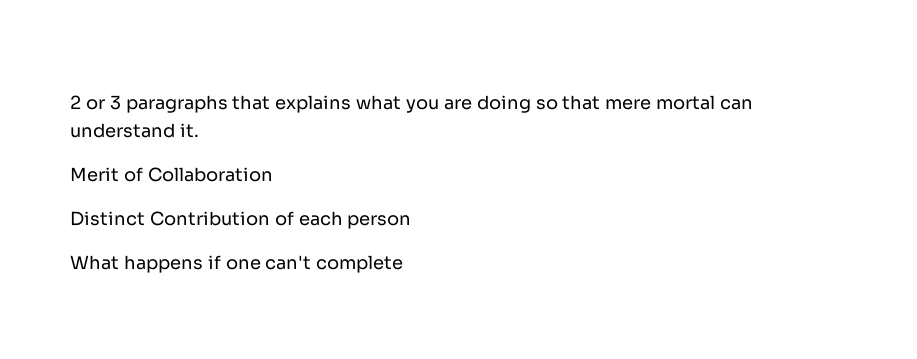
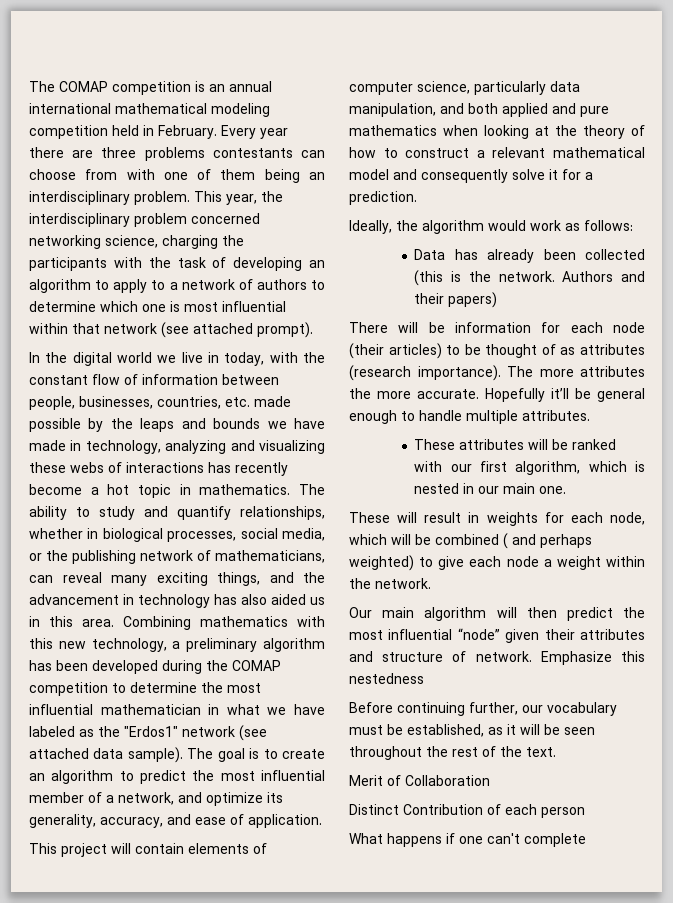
[70,95,754,113] [70,123,199,138] 2 or 3 paragraphs that explains what you are doing so that mere mortal can understand it. -> [29,81,272,95] [29,103,270,117] [29,125,288,139] [29,147,325,161] [29,169,325,183] [29,191,283,205] [29,213,260,227] [29,235,244,249] [29,257,325,271] [29,279,325,293] [29,301,286,312] [29,322,313,338] [29,352,325,366] [29,374,279,385] [29,396,291,410] [29,418,325,432] [29,440,325,454] [29,462,288,476] [29,484,325,498] [29,506,325,520] [29,528,325,542] [29,550,325,564] [29,572,325,586] [29,594,325,608] [29,616,325,630] [29,638,325,652] [29,660,281,674] [29,682,261,696] [29,704,325,715] [29,725,267,741] [29,747,325,763] [29,770,325,784] [29,792,283,806] [29,814,322,828] [29,843,267,857] [349,81,580,95] [349,103,609,117] [349,125,645,139] [349,147,645,158] [349,169,593,183] [349,191,417,205] [349,220,633,234] [414,249,645,263] [414,270,645,286] [414,292,498,308] [349,322,645,333] [349,343,645,359] [349,365,645,381] [349,388,645,402] [349,410,590,424] [414,439,617,450] [414,461,645,475] [414,483,567,494] [349,512,645,526] [349,533,592,549] [349,555,645,571] [349,578,431,589] [349,607,645,621] [349,628,645,643] [349,651,645,665] [349,673,424,684] [349,702,617,716] [349,724,595,737] [349,746,556,760] The COMAP competition is an annual international mathematical modeling competition held in February. Every year there are three problems contestants can choose from with one of them being an interdisciplinary problem. This year, the interdisciplinary problem concerned networking science, charging the participants with the task of developing an algorithm to apply to a network of authors to determine which one is most influential within that network (see attached prompt). // In the digital world we live in today, with the constant flow of information between people, businesses, countries, etc. made possible by the leaps and bounds we have made in technology, analyzing and visualizing these webs of interactions has recently become a hot topic in mathematics. The ability to study and quantify relationships, whether in biological processes, social media, or the publishing network of mathematicians, can reveal many exciting things, and the advancement in technology has also aided us in this area. Combining mathematics with this new technology, a preliminary algorithm has been developed during the COMAP competition to determine the most influential mathematician in what we have labeled as the "Erdos1" network (see attached data sample). The goal is to create an algorithm to predict the most influential member of a network, and optimize its generality, accuracy, and ease of application. // This project will contain elements of computer science, particularly data manipulation, and both applied and pure mathematics when looking at the theory of how to construct a relevant mathematical model and consequently solve it for a prediction. // Ideally, the algorithm would work as follows: // Data has already been collected (this is the network. Authors and their papers) // There will be information for each node (their articles) to be thought of as attributes (research importance). The more attributes the more accurate. Hopefully it’ll be general enough to handle multiple attributes. // These attributes will be ranked with our first algorithm, which is nested in our main one. // These will result in weights for each node, which will be combined ( and perhaps weighted) to give each node a weight within the network. // Our main algorithm will then predict the most influential “node” given their attributes and structure of network. Emphasize this nestedness // Before continuing further, our vocabulary must be established, as it will be seen throughout the rest of the text.

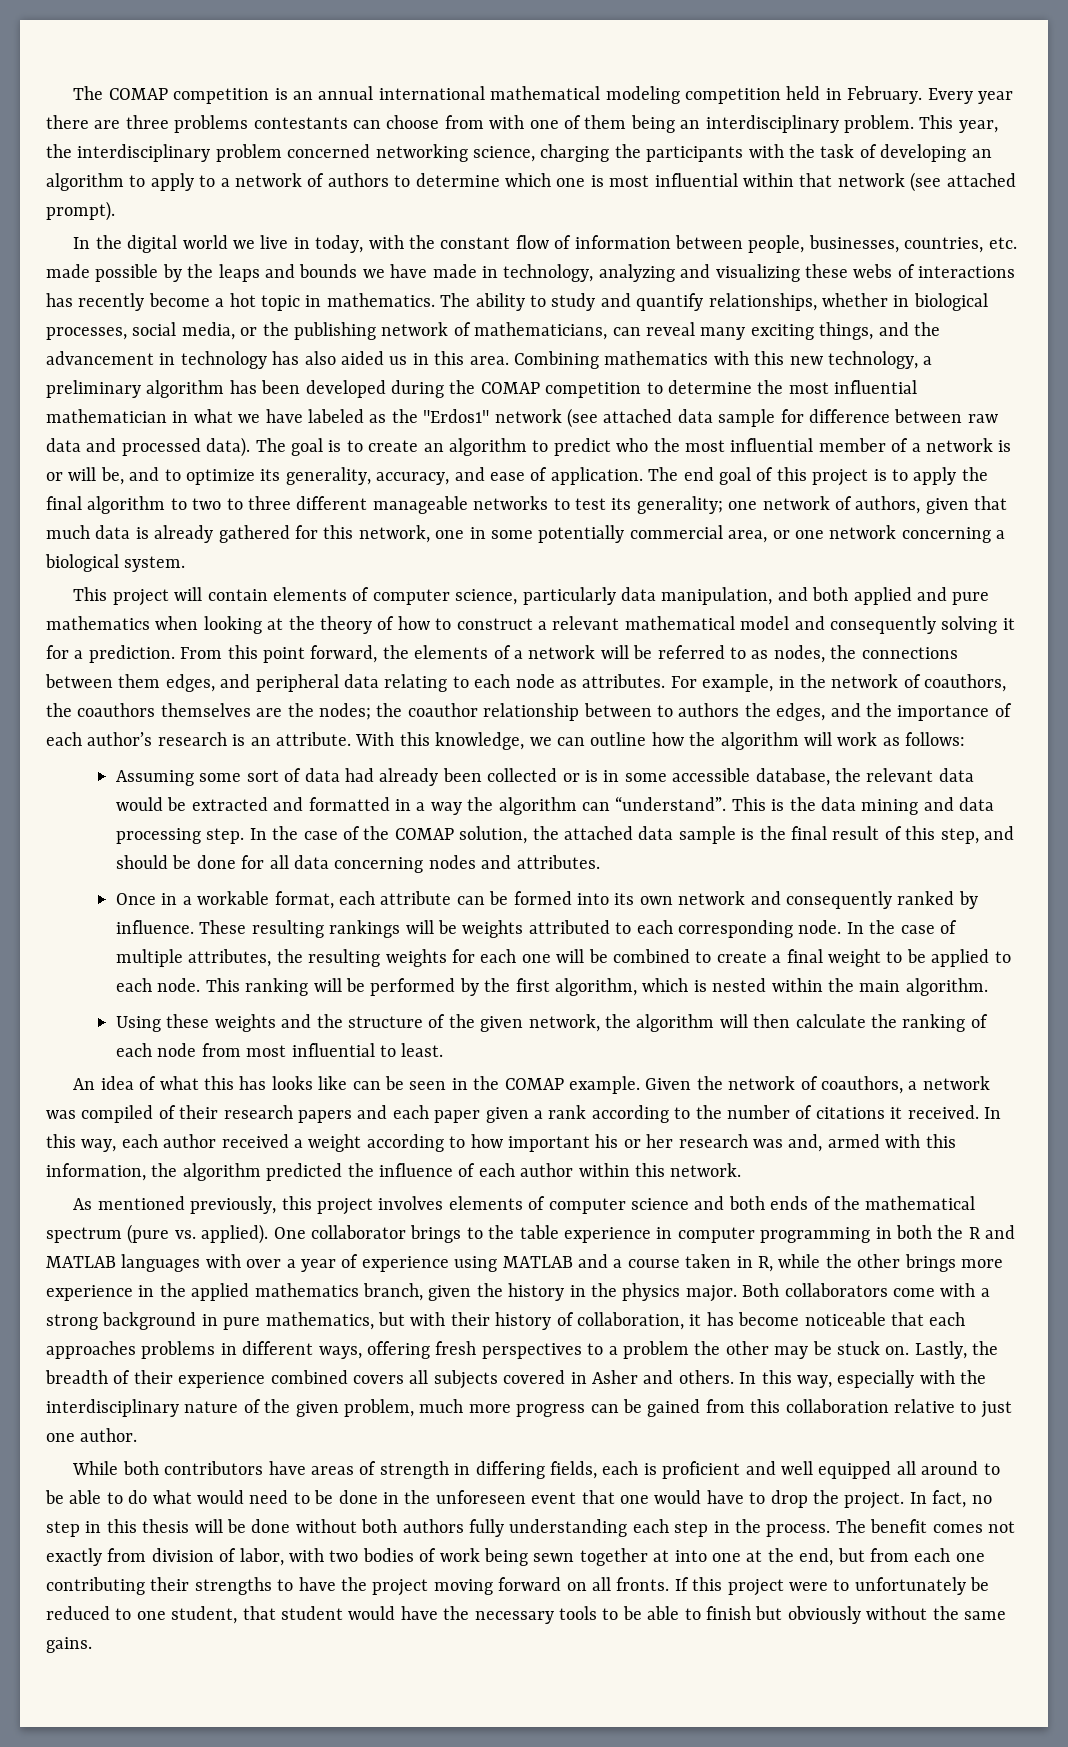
[127,747,183,763] sample). -> [718,409,998,427] [46,437,251,457] sample for difference between raw data and processed data).
(186, 777) none -> [616,438,649,452] who
[118,792,202,805] network, and -> [925,438,1012,452] [46,467,181,485] network is or will be, and to
(322, 821) none -> [648,467,988,486] [46,496,1008,514] [46,525,1006,543] [45,554,186,572] The end goal of this project is to apply the final algorithm to two to three different manageable networks to test its generality; one network of authors, given that much data is already gathered for this network, one in some potentially commercial area, or one network concerning a biological system.
[512,169,545,180] solve -> [941,616,998,634] solving
[349,220,526,234] // Ideally, the algorithm would -> [180,645,958,663] [45,674,1007,692] [46,703,1012,721] [46,732,832,750] From this point forward, the elements of a network will be referred to as nodes, the connections between them edges, and peripheral data relating to each node as attributes. For example, in the network of coauthors, the coauthors themselves are the nodes; the coauthor relationship between to authors the edges, and the importance of each author’s research is an attribute. With this knowledge, we can outline how the algorithm will
[414,249,645,263] [414,270,645,286] [414,292,498,308] [349,322,645,333] [349,343,645,359] [349,365,645,381] [349,388,645,402] [349,410,590,424] [414,439,617,450] [414,461,472,472] Data has already been collected (this is the network. Authors and their papers) // There will be information for each node (their articles) to be thought of as attributes (research importance). The more attributes the more accurate. Hopefully it’ll be general enough to handle multiple attributes. // These attributes will be ranked with our -> [115,768,974,786] [115,796,995,815] [115,826,1014,844] [115,855,600,873] [115,891,978,909] [115,920,957,938] [115,949,1011,967] [115,978,511,996] Assuming some sort of data had already been collected or is in some accessible database, the relevant data would be extracted and formatted in a way the algorithm can “understand”. This is the data mining and data processing step. In the case of the COMAP solution, the attached data sample is the final result of this step, and should be done for all data concerning nodes and attributes. // Once in a workable format, each attribute can be formed into its own network and consequently ranked by influence. These resulting rankings will be weights attributed to each corresponding node. In the case of multiple attributes, the resulting weights for each one will be combined to create a final weight to be applied to each node. This ranking will be performed by the
[463,483,567,494] [349,512,645,526] [349,533,592,549] [349,555,645,571] [349,578,431,589] [349,607,645,621] [349,628,645,643] [349,651,645,665] [349,673,424,684] [349,702,617,716] [349,724,595,737] [349,746,556,760] [349,775,490,786] [349,804,585,818] [349,833,586,847] in our main one. // These will result in weights for each node, which will be combined ( and perhaps weighted) to give each node a weight within the network. // Our main algorithm will then predict the most influential “node” given their attributes and structure of network. Emphasize this nestedness // Before continuing further, our vocabulary must be established, as it will be seen throughout the rest of the text. // Merit of Collaboration // Distinct Contribution of each person // What happens if one can't complete -> [771,978,988,996] [115,1014,988,1032] [115,1043,444,1057] [73,1076,990,1094] [46,1105,1001,1123] [46,1134,956,1152] [46,1163,742,1181] [73,1196,976,1215] [46,1224,1016,1244] [46,1254,1003,1272] [46,1283,990,1302] [46,1312,966,1330] [46,1341,999,1359] [45,1370,987,1389] [46,1399,1012,1418] [46,1428,138,1442] [72,1461,1000,1479] [45,1490,992,1509] [46,1519,1015,1537] [46,1548,985,1566] [46,1577,990,1596] [46,1606,1006,1624] [46,1637,92,1653] within the main algorithm. // Using these weights and the structure of the given network, the algorithm will then calculate the ranking of each node from most influential to least. // An idea of what this has looks like can be seen in the COMAP example. Given the network of coauthors, a network was compiled of their research papers and each paper given a rank according to the number of citations it received. In this way, each author received a weight according to how important his or her research was and, armed with this information, the algorithm predicted the influence of each author within this network. // As mentioned previously, this project involves elements of computer science and both ends of the mathematical spectrum (pure vs. applied). One collaborator brings to the table experience in computer programming in both the R and MATLAB languages with over a year of experience using MATLAB and a course taken in R, while the other brings more experience in the applied mathematics branch, given the history in the physics major. Both collaborators come with a strong background in pure mathematics, but with their history of collaboration, it has become noticeable that each approaches problems in different ways, offering fresh perspectives to a problem the other may be stuck on. Lastly, the breadth of their experience combined covers all subjects covered in Asher and others. In this way, especially with the interdisciplinary nature of the given problem, much more progress can be gained from this collaboration relative to just one author. // While both contributors have areas of strength in differing fields, each is proficient and well equipped all around to be able to do what would need to be done in the unforeseen event that one would have to drop the project. In fact, no step in this thesis will be done without both authors fully understanding each step in the process. The benefit comes not exactly from division of labor, with two bodies of work being sewn together at into one at the end, but from each one contributing their strengths to have the project moving forward on all fronts. If this project were to unfortunately be reduced to one student, that student would have the necessary tools to be able to finish but obviously without the same gains.

